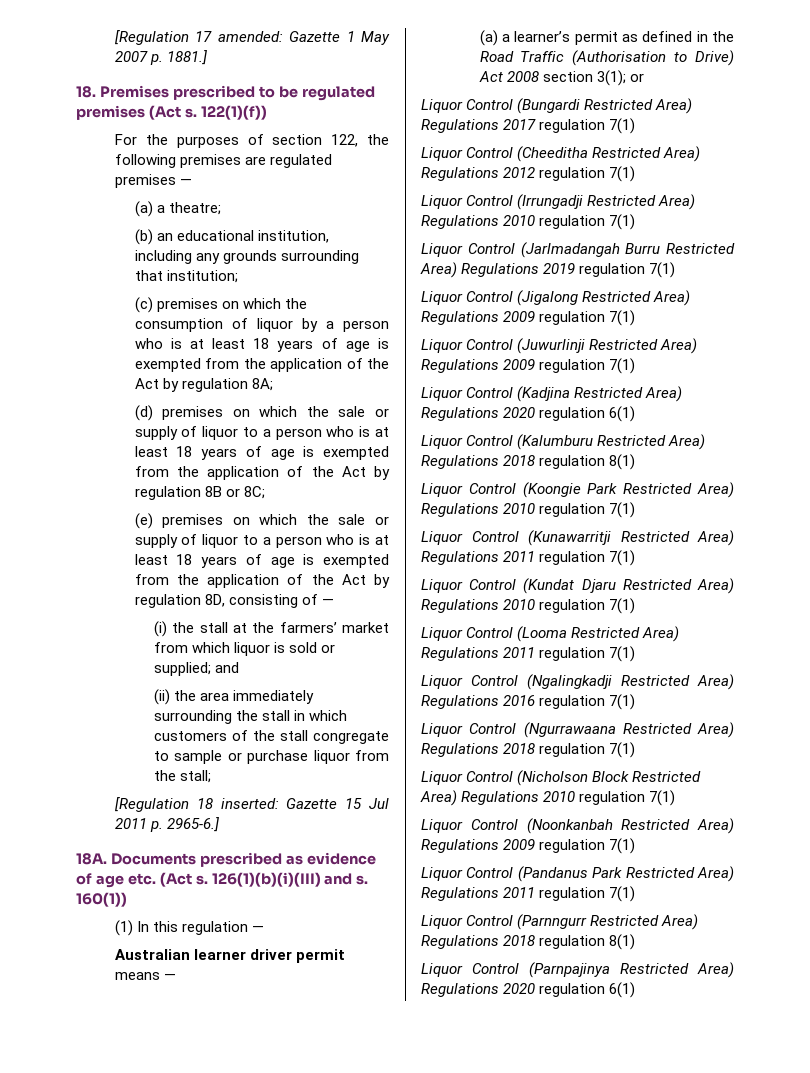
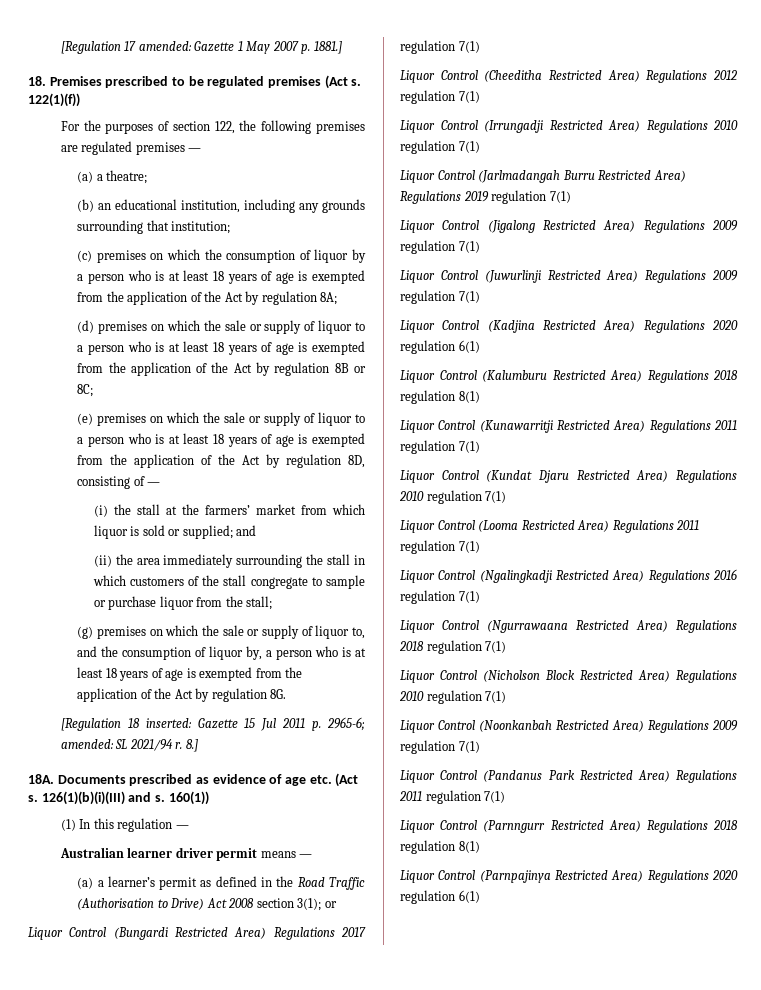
(212, 776) none -> [77,625,366,639] [77,646,366,660] [77,667,303,681] [77,688,287,702] // (g) premises on which the sale or supply of liquor to, and the consumption of liquor by, a person who is at least 18 years of age is exempted from the application of the Act by regulation 8G.
[167,817,220,832] 2965-6.] -> [327,717,365,731] [60,739,198,752] 2965-6; amended: SL 2021/94 r. 8.]
[421,482,734,498] [421,502,636,518] // Liquor Control (Koongie Park Restricted Area) Regulations 2010 regulation 7(1) -> (480, 397) none

